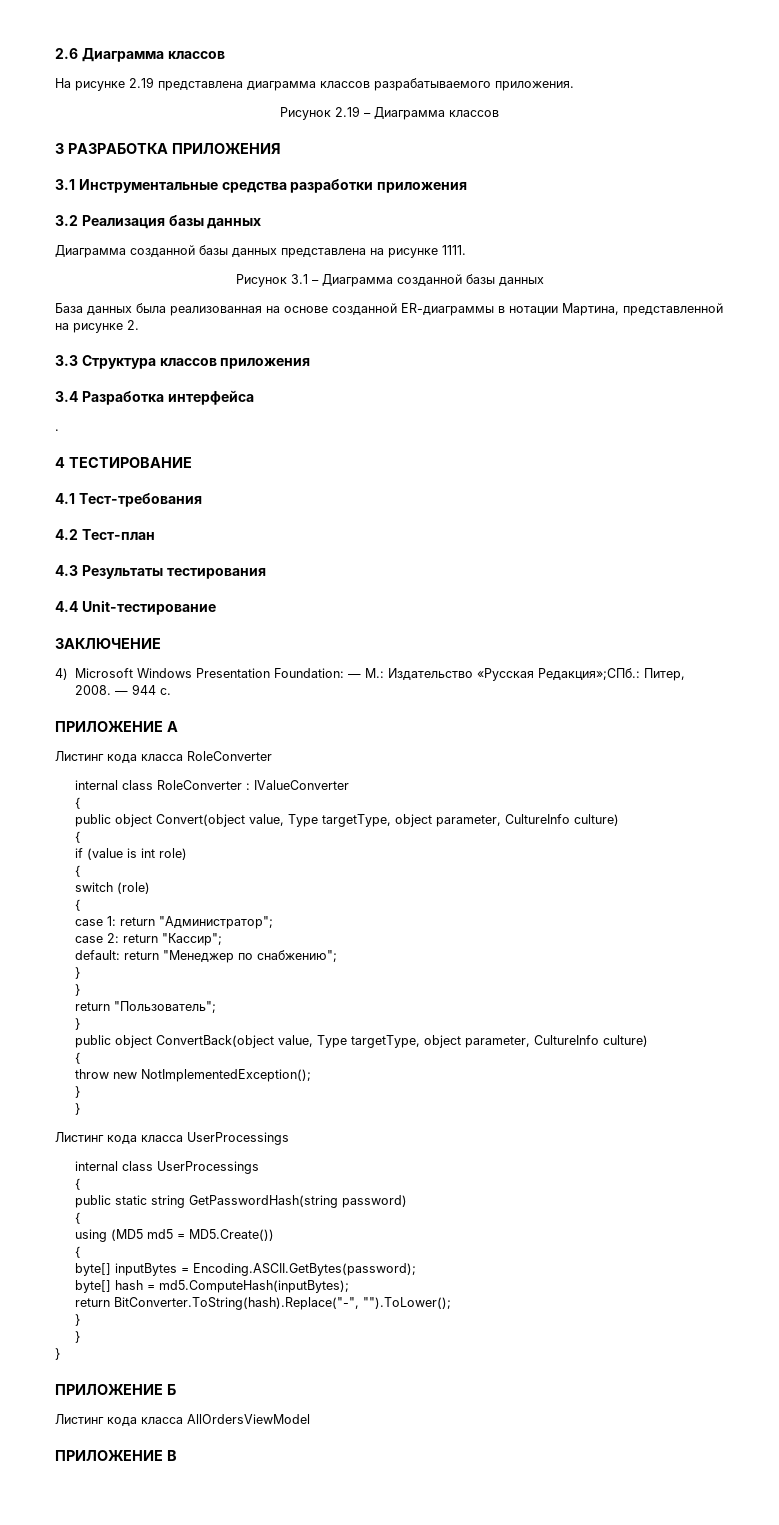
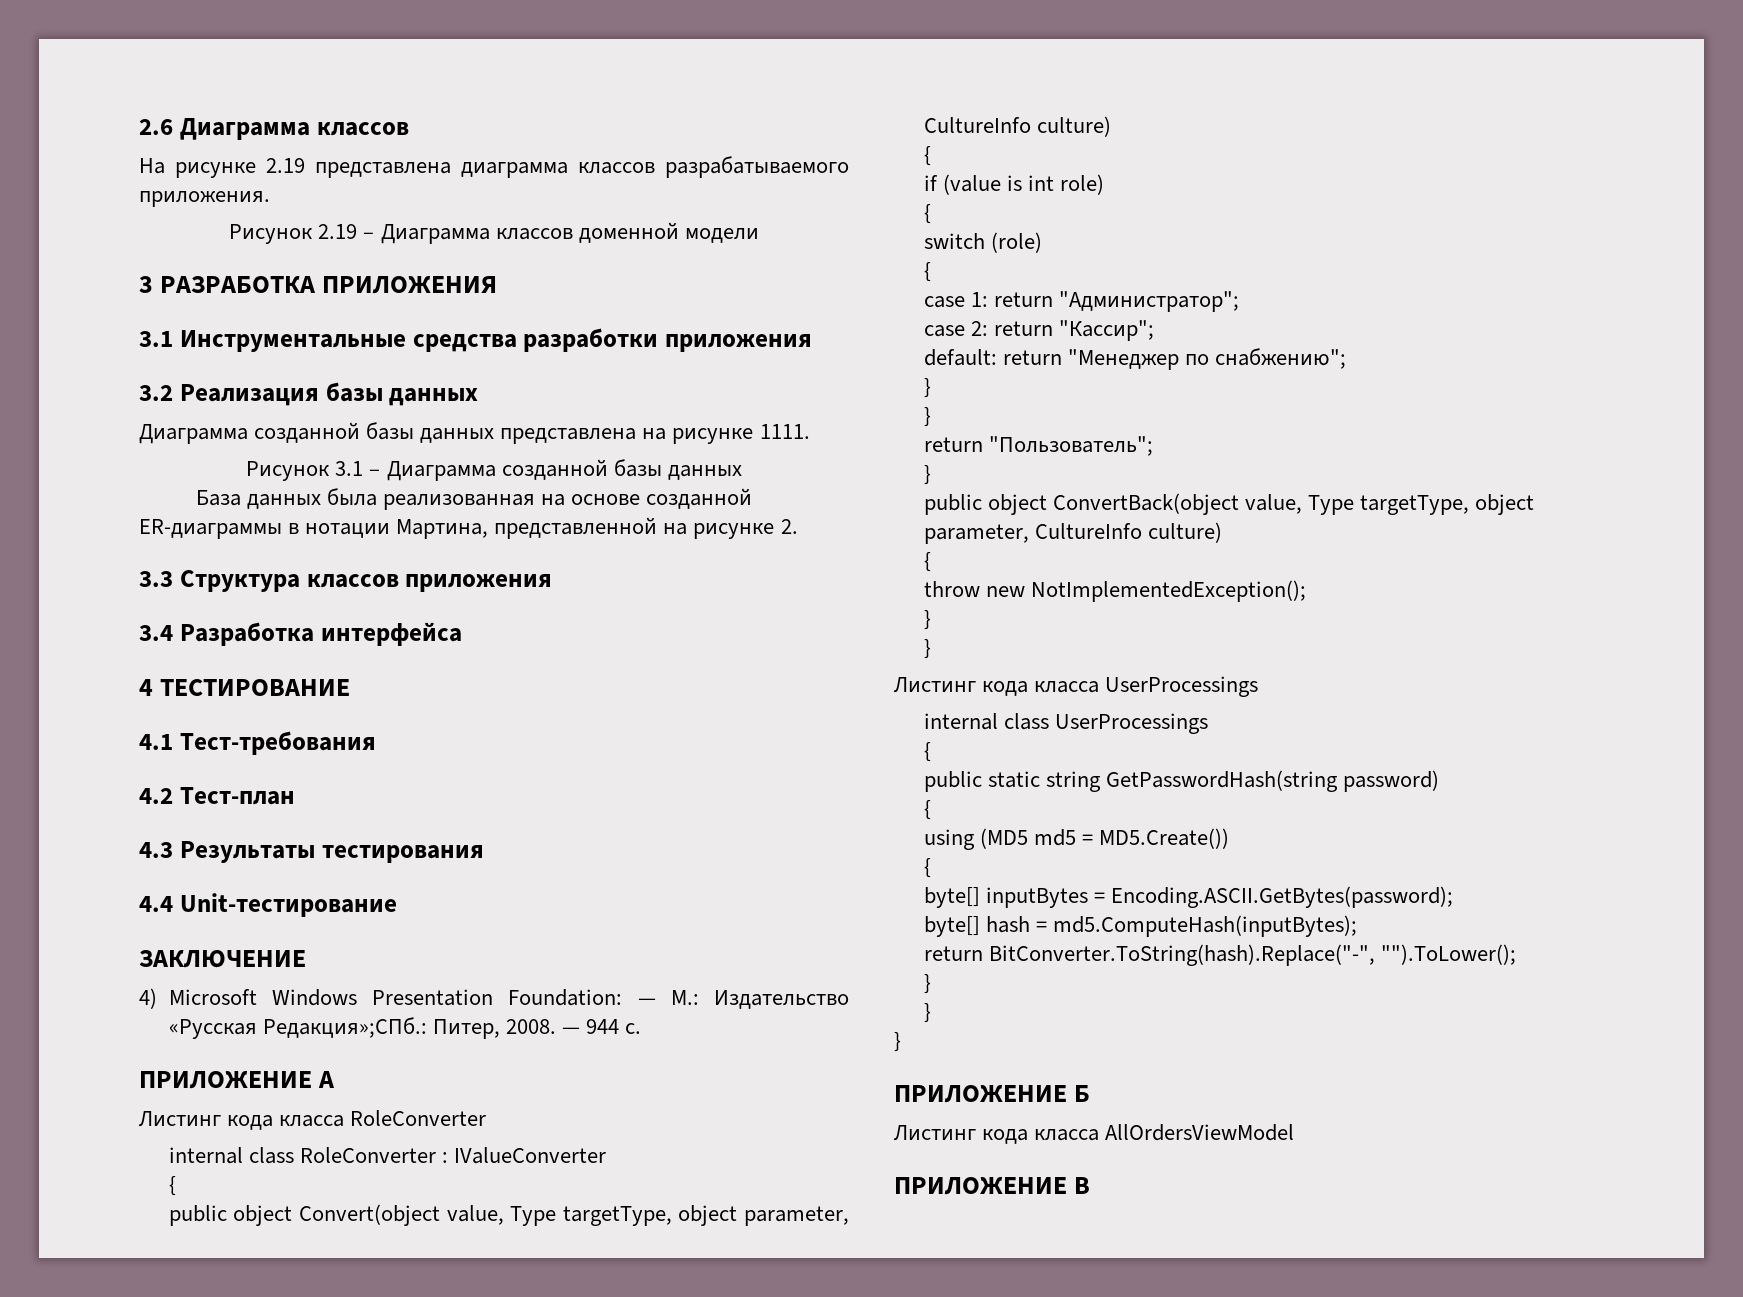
(499, 113) none -> [578,222,759,243] доменной модели
[55,429,59,431] // . -> (462, 634) none

